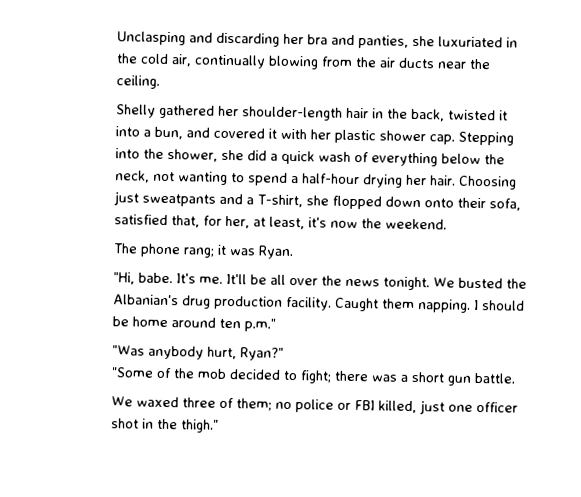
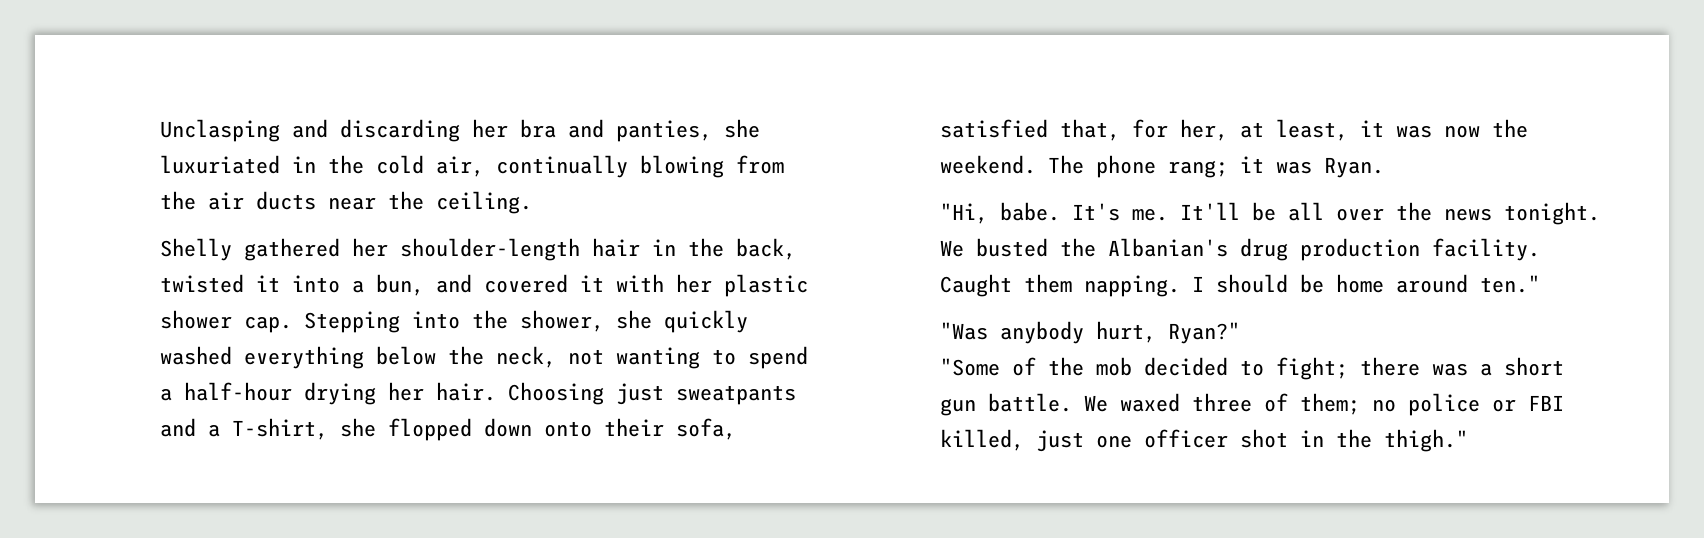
[247,150,370,165] did a quick wash of -> [664,310,749,333] [160,346,233,365] quickly washed
[308,217,328,228] it's -> [1360,120,1433,138] it was
(448, 224) // -> (1037, 164) none
[219,318,277,332] ten p.m." -> [1480,275,1541,293] ten."
(517, 378) // -> (1073, 402) none

